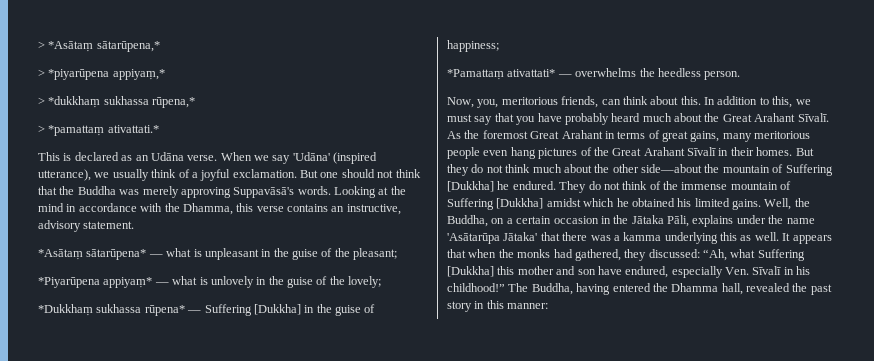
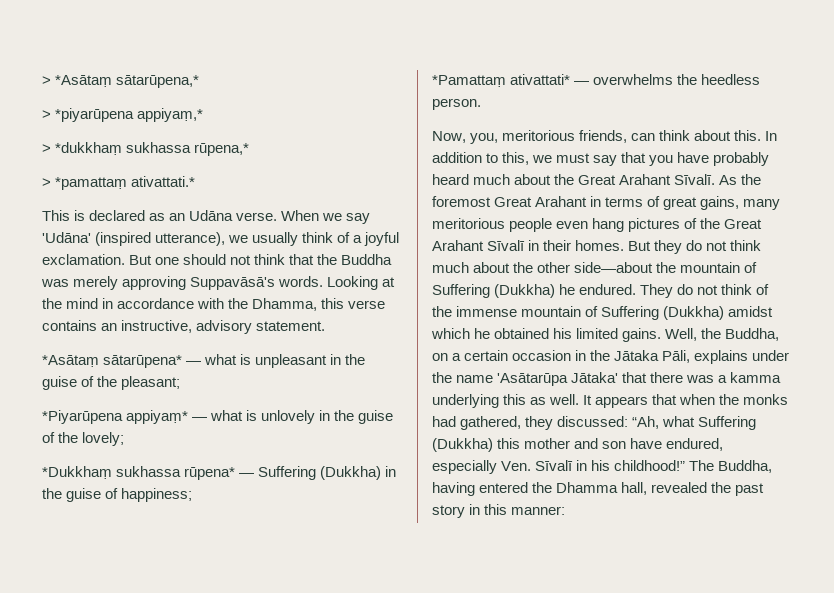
[253,304,301,315] [Dukkha] -> [320,466,382,480] (Dukkha)
[447,181,494,192] [Dukkha] -> [494,284,556,298] (Dukkha)
[496,198,544,209] [Dukkha] -> [663,306,725,320] (Dukkha)
[447,266,494,277] [Dukkha] -> [432,438,493,452] (Dukkha)

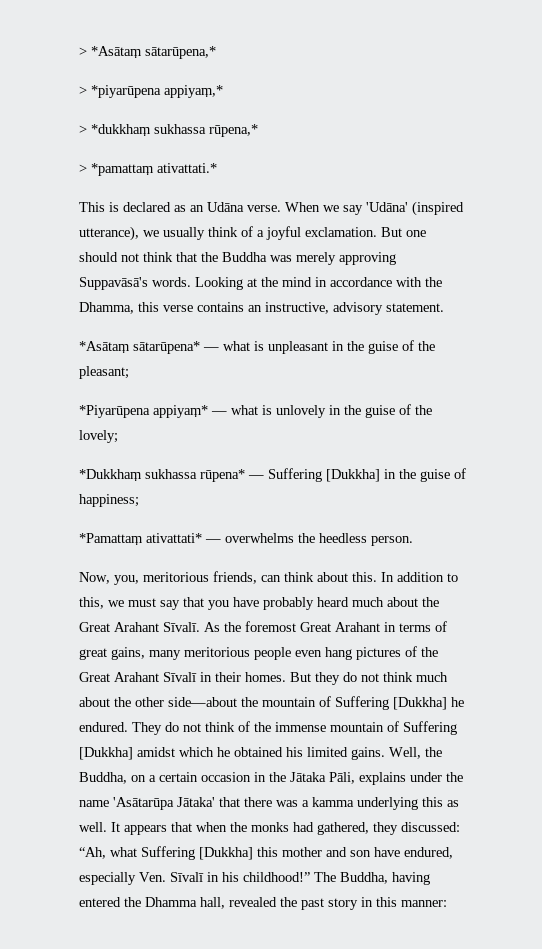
[320,466,382,480] (Dukkha) -> [326,469,380,482] [Dukkha]
[494,284,556,298] (Dukkha) -> [393,697,447,710] [Dukkha]
[663,306,725,320] (Dukkha) -> [79,747,133,760] [Dukkha]
[432,438,493,452] (Dukkha) -> [199,847,253,860] [Dukkha]

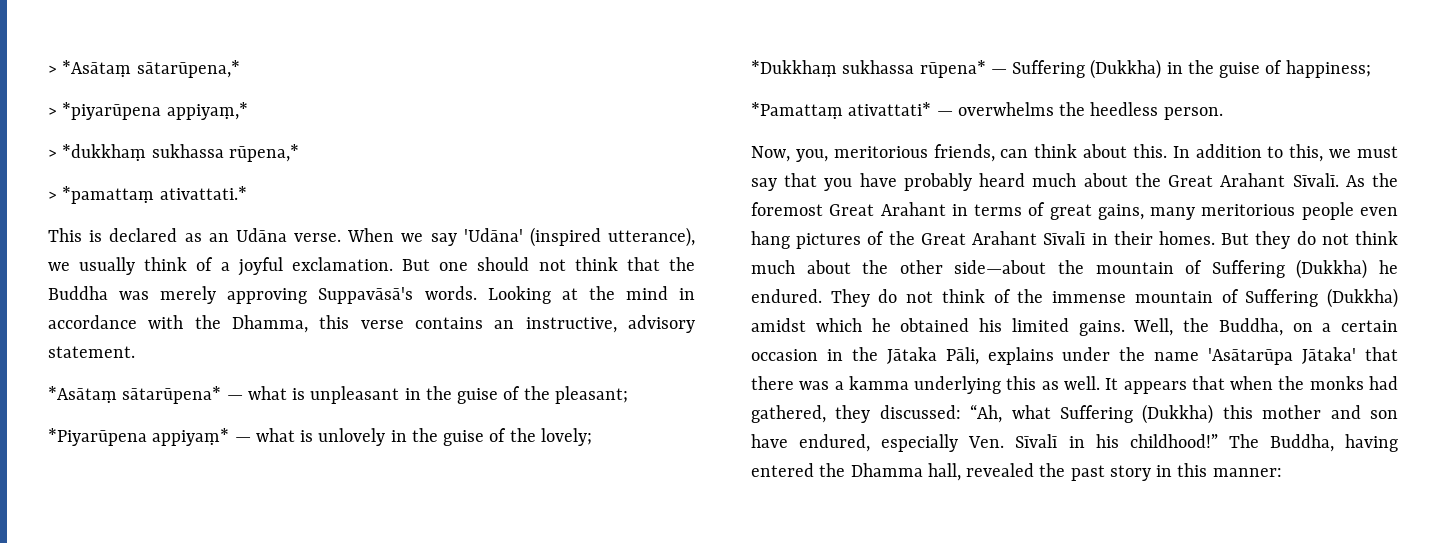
[326,469,380,482] [Dukkha] -> [1090,59,1162,79] (Dukkha)
[393,697,447,710] [Dukkha] -> [1296,259,1368,279] (Dukkha)
[79,747,133,760] [Dukkha] -> [1327,288,1398,308] (Dukkha)
[199,847,253,860] [Dukkha] -> [1142,404,1214,424] (Dukkha)

